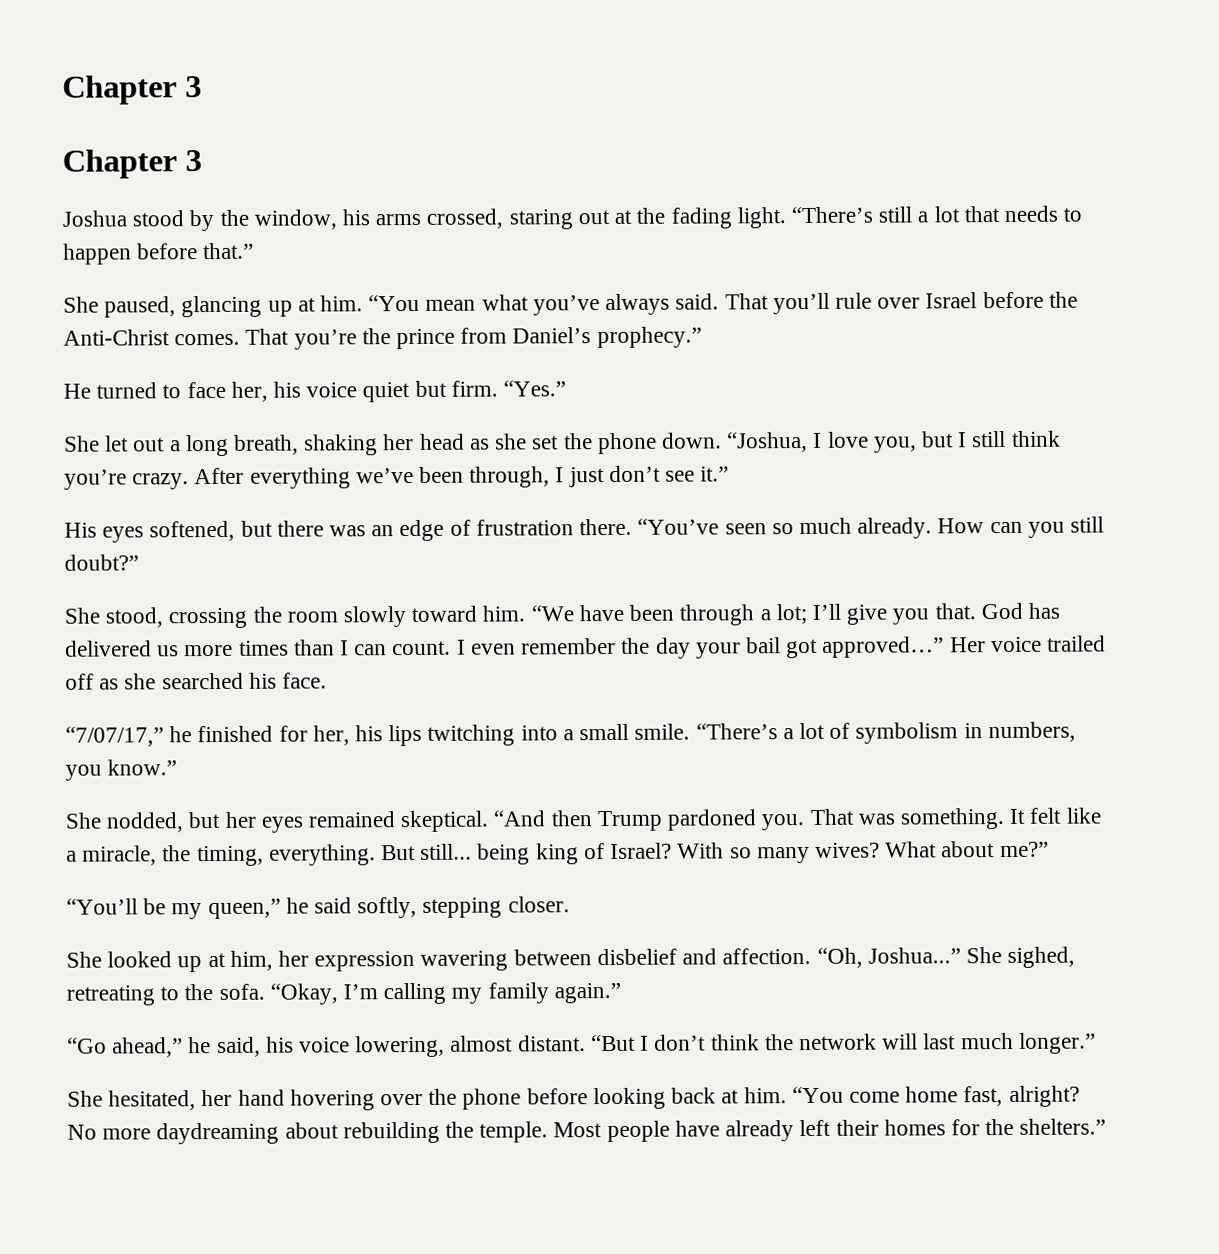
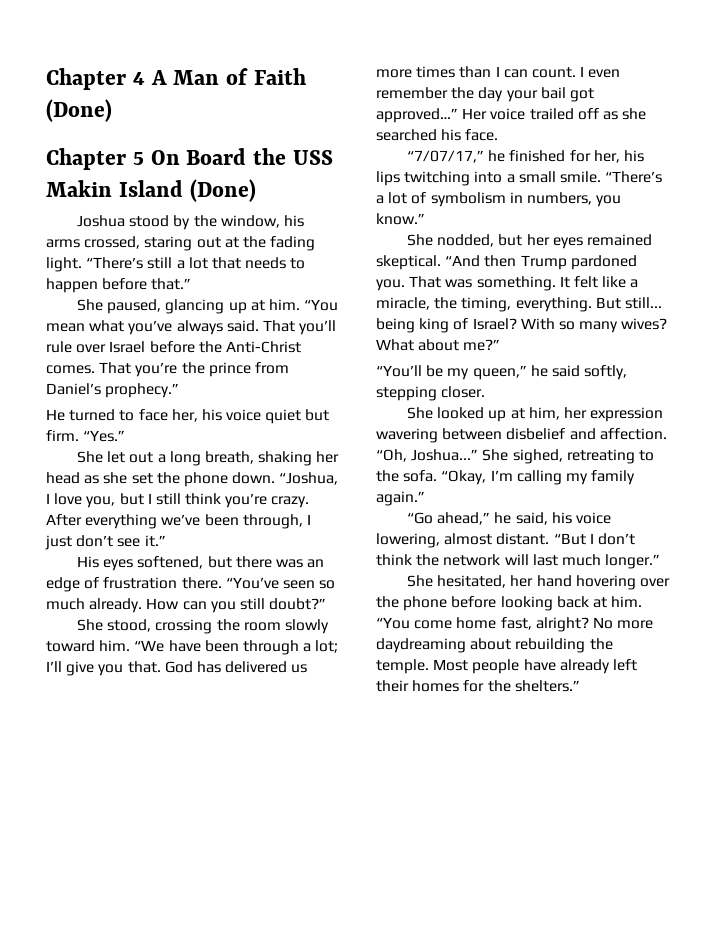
[62,75,202,105] [62,149,202,179] Chapter 3 // Chapter 3 -> [46,68,306,90] [46,99,112,122] [46,148,333,170] [46,179,256,202] Chapter 4 A Man of Faith (Done) // Chapter 5 On Board the USS Makin Island (Done)

